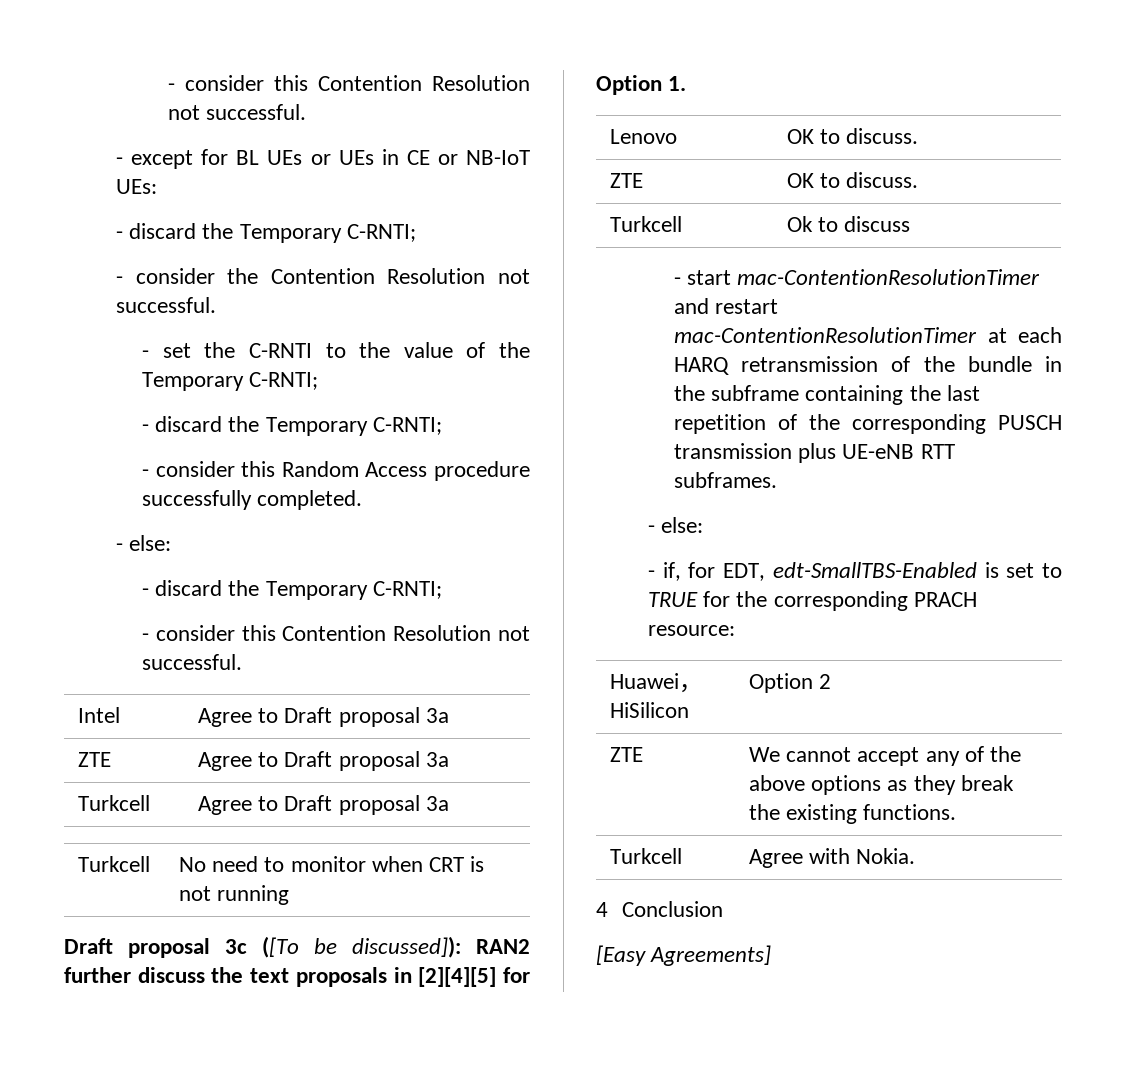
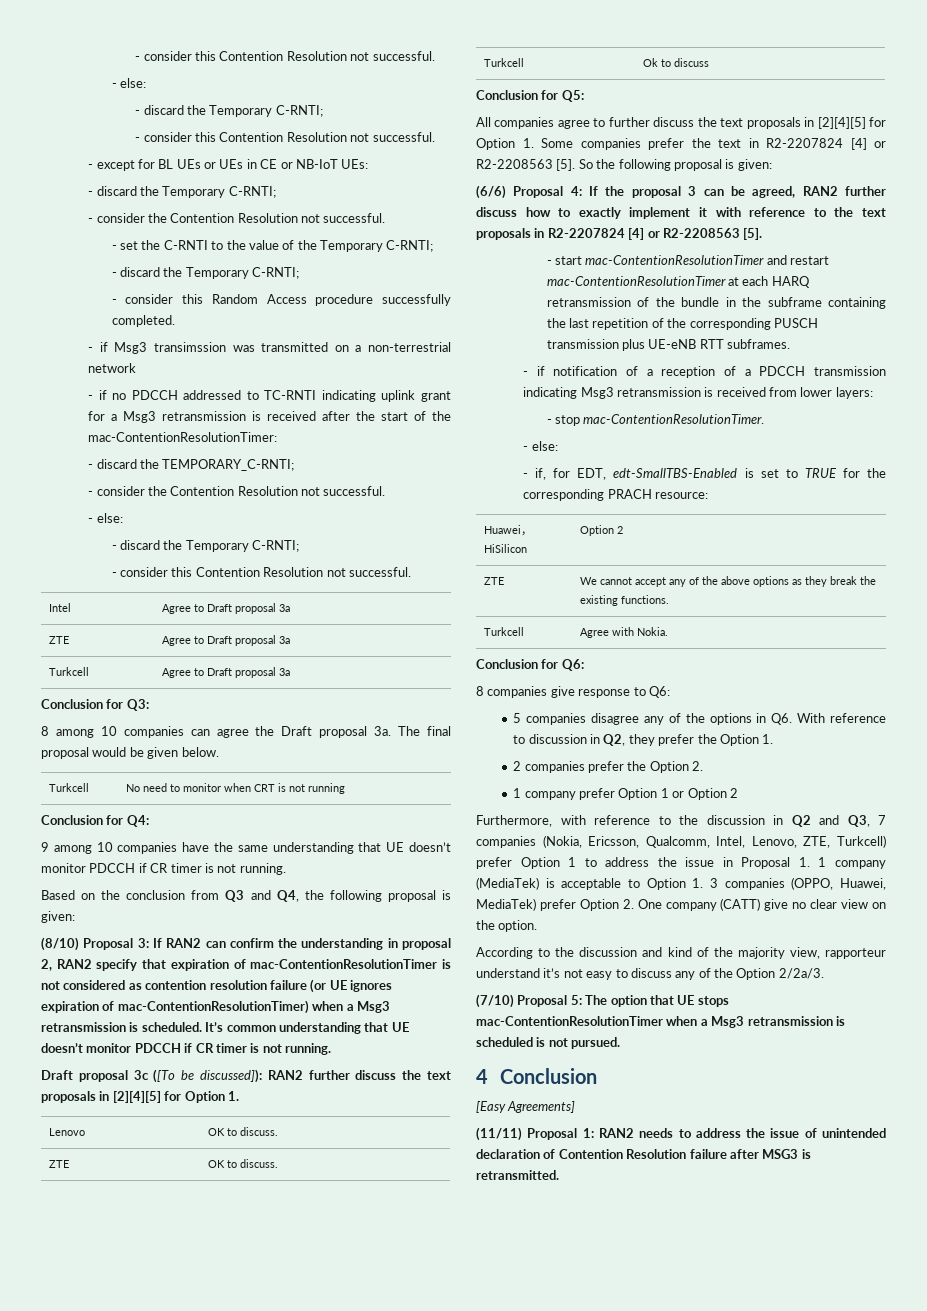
[168,75,530,91] [168,104,307,120] - consider this Contention Resolution not successful. -> [135,51,435,61] [111,78,147,88] [135,105,323,117] [135,132,435,142] - consider this Contention Resolution not successful. // - else: // - discard the Temporary C-RNTI; // - consider this Contention Resolution not successful.
(363, 500) none -> [88,342,451,354] [88,363,137,373] [88,390,452,402] [88,411,452,423] [88,432,278,442] [88,459,295,471] [88,486,386,496] // - if Msg3 transimssion was transmitted on a non-terrestrial network // - if no PDCCH addressed to TC-RNTI indicating uplink grant for a Msg3 retransmission is received after the start of the mac-ContentionResolutionTimer: // - discard the TEMPORARY_C-RNTI; // - consider the Contention Resolution not successful.
(449, 803) none -> [41,699,149,711] [41,726,452,738] [41,747,219,759] // Conclusion for Q3: // 8 among 10 companies can agree the Draft proposal 3a. The final proposal would be given below.
(290, 895) none -> [41,815,149,827] [41,842,452,854] [41,863,286,875] [41,890,451,902] [41,911,75,923] [41,937,452,951] [41,959,452,971] [41,979,392,993] [41,1000,390,1014] [41,1022,409,1034] [41,1043,331,1055] // Conclusion for Q4: // 9 among 10 companies have the same understanding that UE doesn’t monitor PDCCH if CR timer is not running. // Based on the conclusion from Q3 and Q4, the following proposal is given: // (8/10) Proposal 3: If RAN2 can confirm the understanding in proposal 2, RAN2 specify that expiration of mac-ContentionResolutionTimer is not considered as contention resolution failure (or UE ignores expiration of mac-ContentionResolutionTimer) when a Msg3 retransmission is scheduled. It’s common understanding that UE doesn’t monitor PDCCH if CR timer is not running.
(911, 224) none -> [476,90,584,102] [476,117,886,129] [476,138,886,150] [476,159,772,171] [476,185,886,199] [476,207,886,219] [476,228,763,240] // Conclusion for Q5: // All companies agree to further discuss the text proposals in [2][4][5] for Option 1. Some companies prefer the text in R2-2207824 [4] or R2-2208563 [5]. So the following proposal is given: // (6/6) Proposal 4: If the proposal 3 can be agreed, RAN2 further discuss how to exactly implement it with reference to the text proposals in R2-2207824 [4] or R2-2208563 [5].
(778, 480) none -> [523,366,886,378] [523,387,873,399] [546,414,765,426] // - if notification of a reception of a PDCCH transmission indicating Msg3 retransmission is received from lower layers: // - stop mac-ContentionResolutionTimer.
[596,901,724,917] [596,945,772,966] 4 Conclusion // [Easy Agreements] -> [476,659,584,671] [476,686,670,698] [513,713,886,725] [513,734,774,746] [513,761,704,773] [513,788,738,800] [476,815,886,827] [476,835,886,848] [476,857,887,869] [476,877,886,890] [476,898,887,911] [476,920,538,932] [476,947,886,959] [476,968,824,980] [476,994,729,1008] [476,1016,845,1028] [476,1037,621,1049] [476,1068,597,1084] [476,1101,576,1113] [476,1127,886,1141] [476,1149,811,1159] [476,1170,559,1180] Conclusion for Q6: // 8 companies give response to Q6: // 5 companies disagree any of the options in Q6. With reference to discussion in Q2, they prefer the Option 1. // 2 companies prefer the Option 2. // 1 company prefer Option 1 or Option 2 // Furthermore, with reference to the discussion in Q2 and Q3, 7 companies (Nokia, Ericsson, Qualcomm, Intel, Lenovo, ZTE, Turkcell) prefer Option 1 to address the issue in Proposal 1. 1 company (MediaTek) is acceptable to Option 1. 3 companies (OPPO, Huawei, MediaTek) prefer Option 2. One company (CATT) give no clear view on the option. // According to the discussion and kind of the majority view, rapporteur understand it’s not easy to discuss any of the Option 2/2a/3. // (7/10) Proposal 5: The option that UE stops mac-ContentionResolutionTimer when a Msg3 retransmission is scheduled is not pursued. // 4 Conclusion // [Easy Agreements] // (11/11) Proposal 1: RAN2 needs to address the issue of unintended declaration of Contention Resolution failure after MSG3 is retransmitted.

